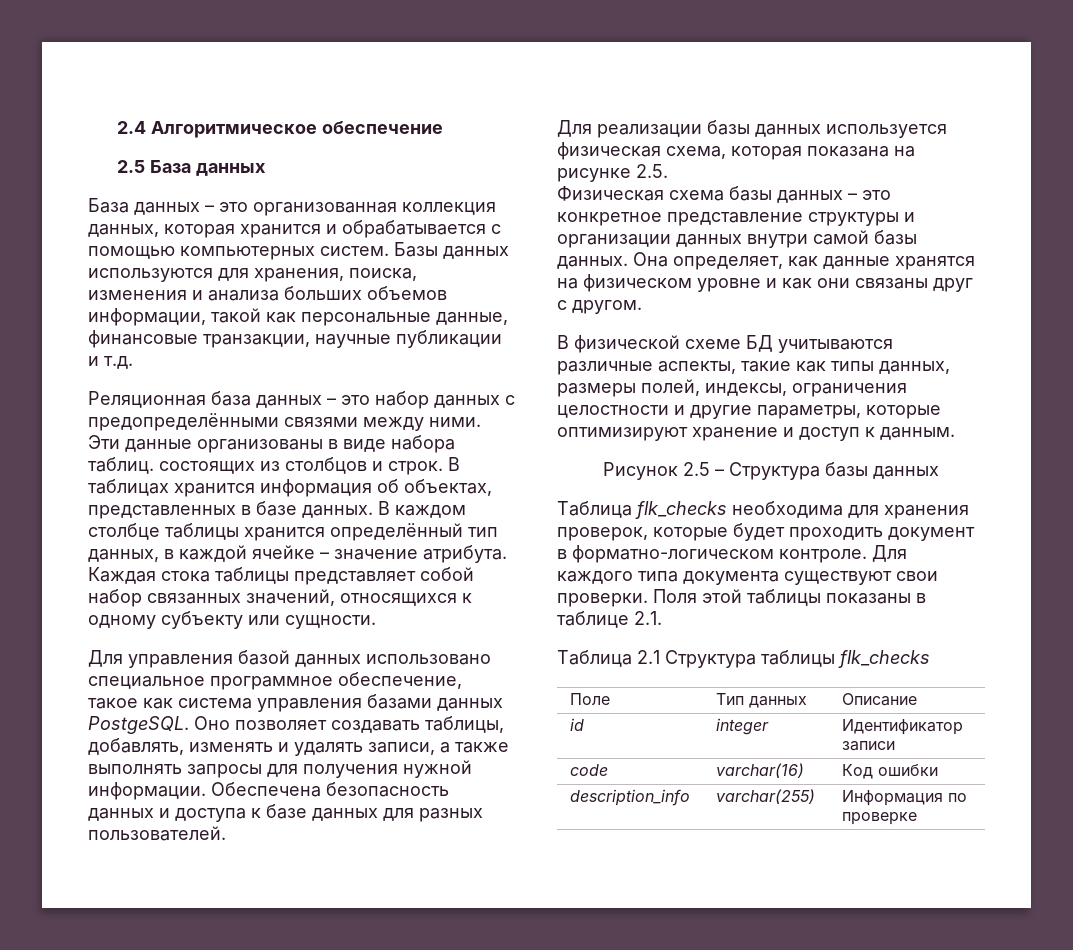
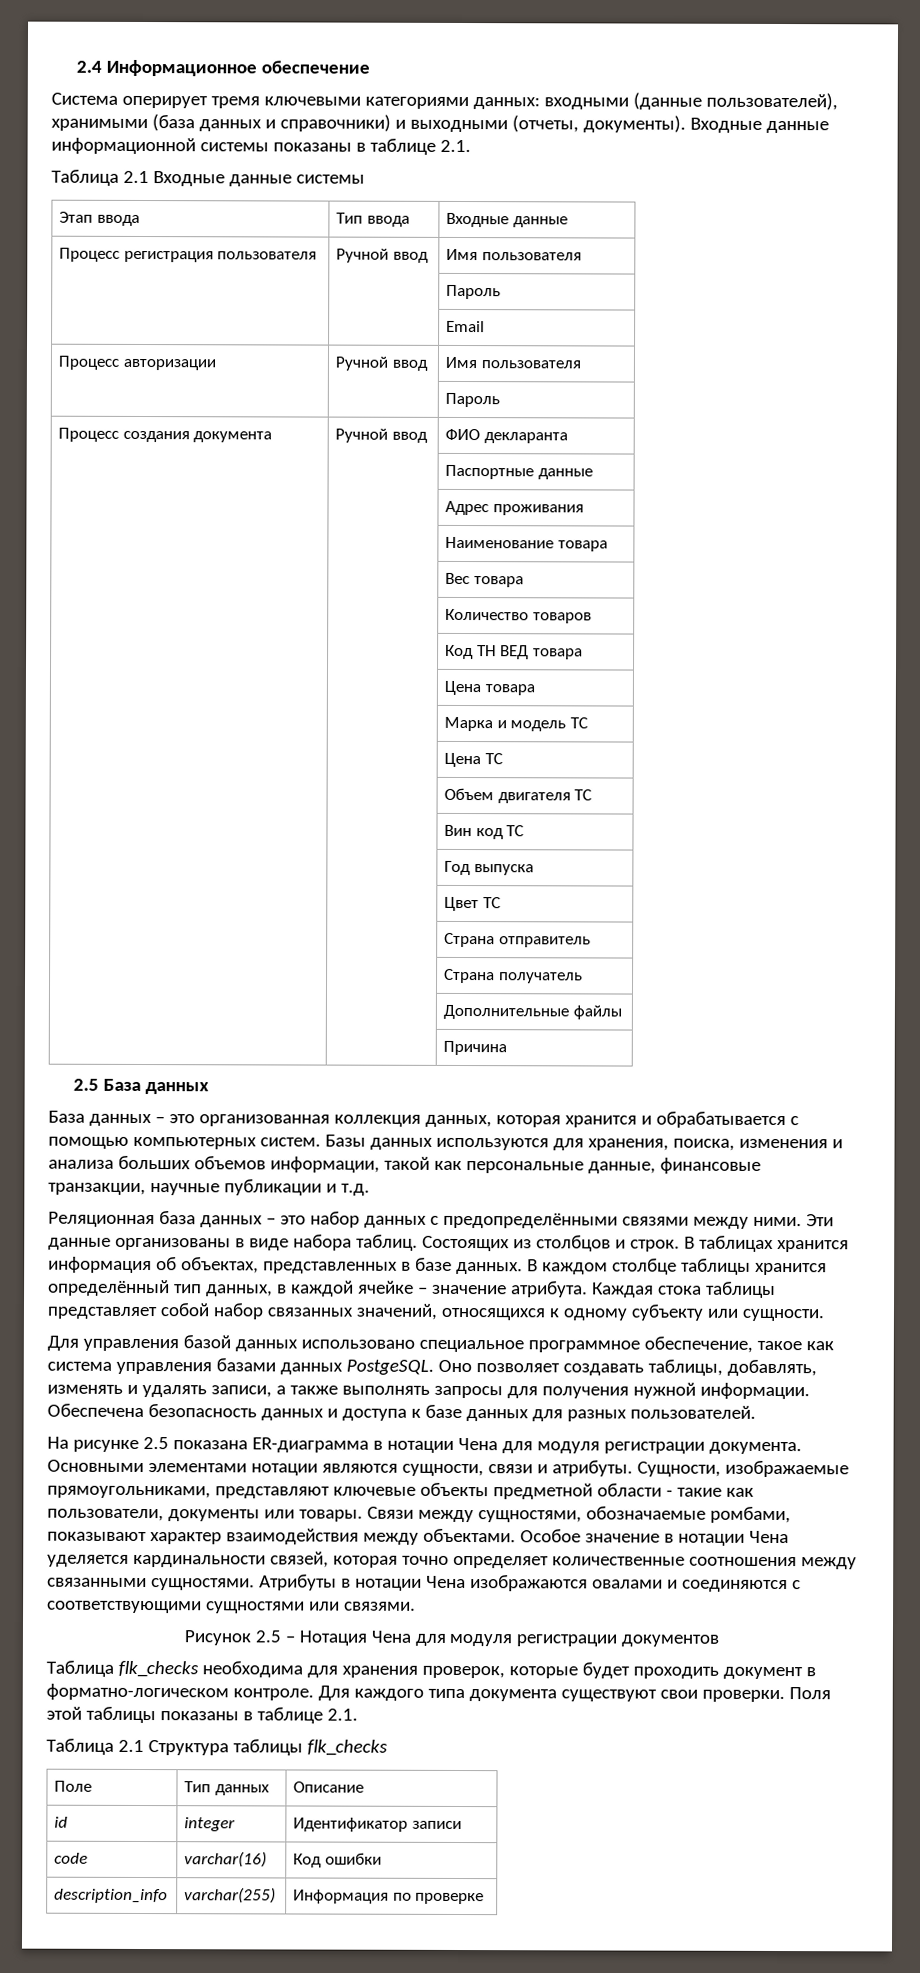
[150,121,317,138] Алгоритмическое -> [106,59,258,77] Информационное
(443, 127) none -> [51,92,838,111] [51,114,829,134] [51,137,471,155] [51,169,365,187] [59,211,140,226] [336,212,410,227] [446,212,568,228] [59,247,318,263] [336,248,429,263] [446,248,582,261] [446,284,502,300] [446,320,486,333] [58,355,216,371] [335,356,428,371] [445,356,581,369] [445,392,501,408] [58,427,273,443] [335,428,428,443] [445,428,568,444] [445,464,593,480] [445,500,584,516] [445,536,608,552] [445,572,524,588] [445,608,592,624] [445,644,583,660] [444,680,535,696] [444,716,588,732] [444,752,503,768] [444,787,593,804] [444,824,525,840] [444,860,534,876] [444,896,501,912] [444,932,591,948] [444,968,583,984] [443,1004,622,1020] [443,1040,508,1056] // Система оперирует тремя ключевыми категориями данных: входными (данные пользователей), хранимыми (база данных и справочники) и выходными (отчеты, документы). Входные данные информационной системы показаны в таблице 2.1. // Таблица 2.1 Входные данные системы // Этап ввода | Тип ввода | Входные данные // Процесс регистрация пользователя | Ручной ввод | Имя пользователя // | | Пароль // | | Email // Процесс авторизации | Ручной ввод | Имя пользователя // | | Пароль // Процесс создания документа | Ручной ввод | ФИО декларанта // | | Паспортные данные // | | Адрес проживания // | | Наименование товара // | | Вес товара // | | Количество товаров // | | Код ТН ВЕД товара // | | Цена товара // | | Марка и модель ТС // | | Цена ТС // | | Объем двигателя ТС // | | Вин код ТС // | | Год выпуска // | | Цвет ТС // | | Страна отправитель // | | Страна получатель // | | Дополнительные файлы // | | Причина
[159,461,255,474] состоящих -> [421,1235,510,1252] Состоящих
[557,120,947,138] [557,142,915,160] [557,164,668,182] [557,186,891,203] [557,212,915,226] [557,230,917,248] [557,252,975,270] [557,274,973,292] [557,300,642,314] [557,335,893,353] [557,361,950,375] [557,379,907,397] [557,405,941,419] [557,427,955,441] [603,462,939,480] Для реализации базы данных используется физическая схема, которая показана на рисунке 2.5. // Физическая схема базы данных – это конкретное представление структуры и организации данных внутри самой базы данных. Она определяет, как данные хранятся на физическом уровне и как они связаны друг с другом. // В физической схеме БД учитываются различные аспекты, такие как типы данных, размеры полей, индексы, ограничения целостности и другие параметры, которые оптимизируют хранение и доступ к данным. // Рисунок 2.5 – Структура базы данных -> [47,1436,802,1455] [47,1459,849,1478] [47,1482,754,1500] [47,1506,791,1524] [47,1528,789,1546] [47,1551,857,1570] [47,1574,801,1593] [47,1600,416,1614] [183,1630,720,1647] На рисунке 2.5 показана ER-диаграмма в нотации Чена для модуля регистрации документа. Основными элементами нотации являются сущности, связи и атрибуты. Сущности, изображаемые прямоугольниками, представляют ключевые объекты предметной области - такие как пользователи, документы или товары. Связи между сущностями, обозначаемые ромбами, показывают характер взаимодействия между объектами. Особое значение в нотации Чена уделяется кардинальности связей, которая точно определяет количественные соотношения между связанными сущностями. Атрибуты в нотации Чена изображаются овалами и соединяются с соответствующими сущностями или связями. // Рисунок 2.5 – Нотация Чена для модуля регистрации документов

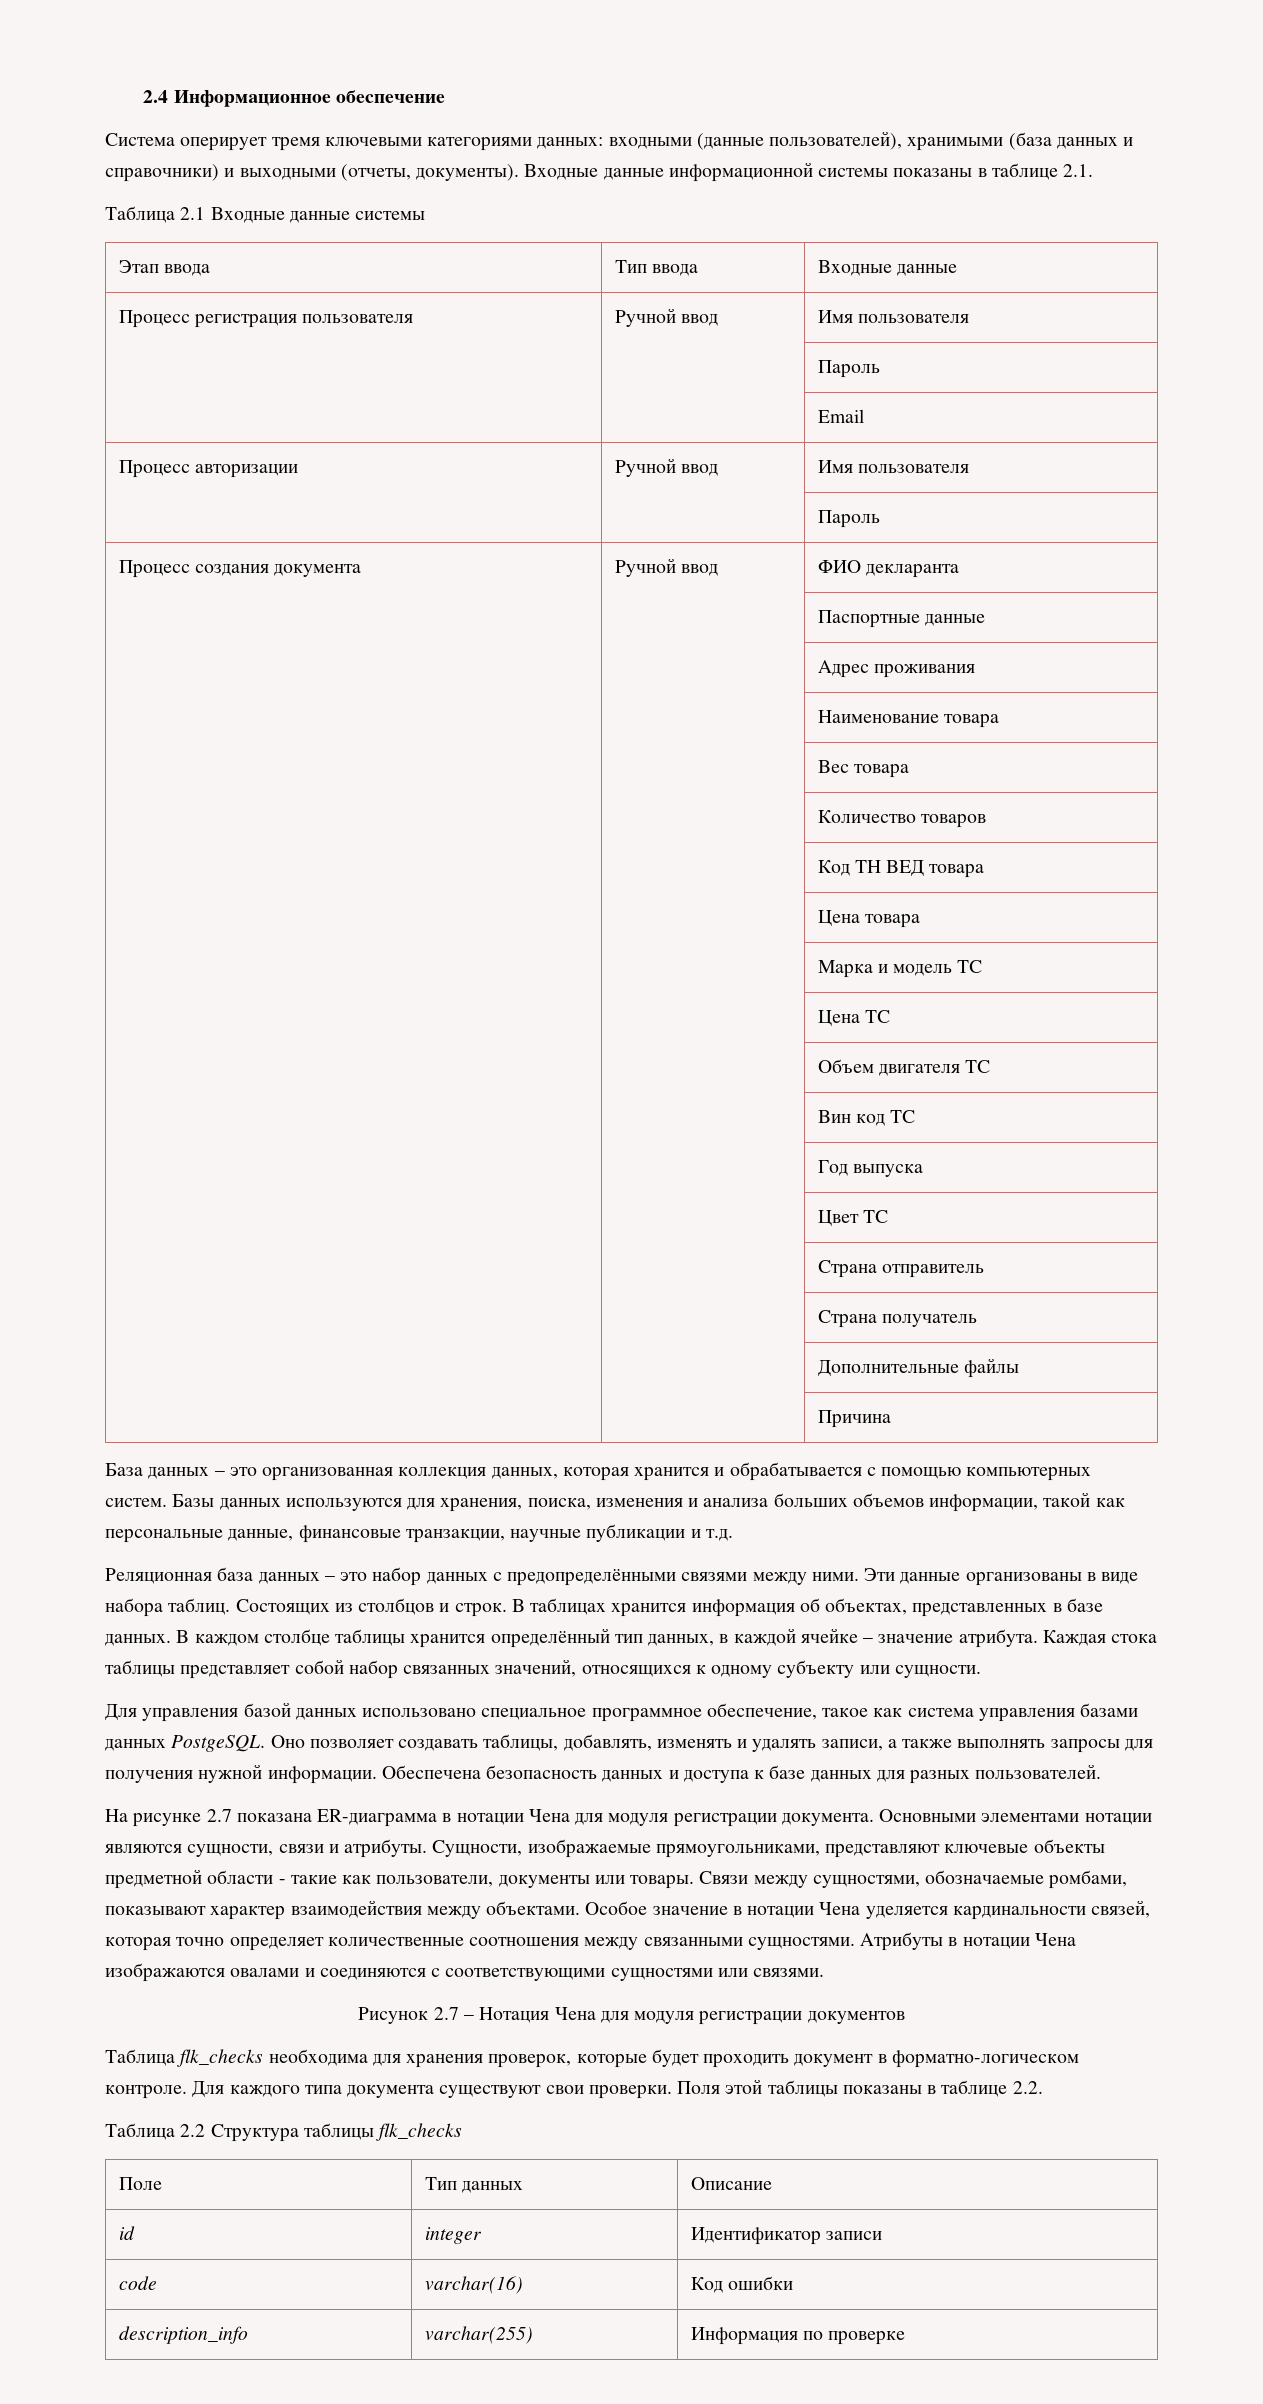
[73,1078,210,1095] // 2.5 База данных -> (891, 1419) none
[142,1437,169,1450] 2.5 -> [206,1809,232,1822] 2.7
[254,1630,281,1643] 2.5 -> [433,2007,459,2020] 2.7
[326,1708,358,1721] [46,1738,144,1755] 2.1. // Таблица 2.1 -> [1012,2081,1043,2094] [105,2123,206,2140] 2.2. // Таблица 2.2

